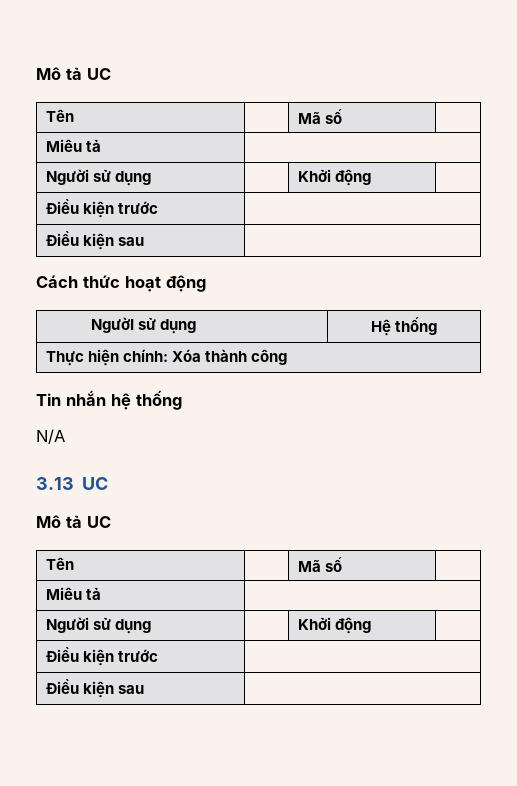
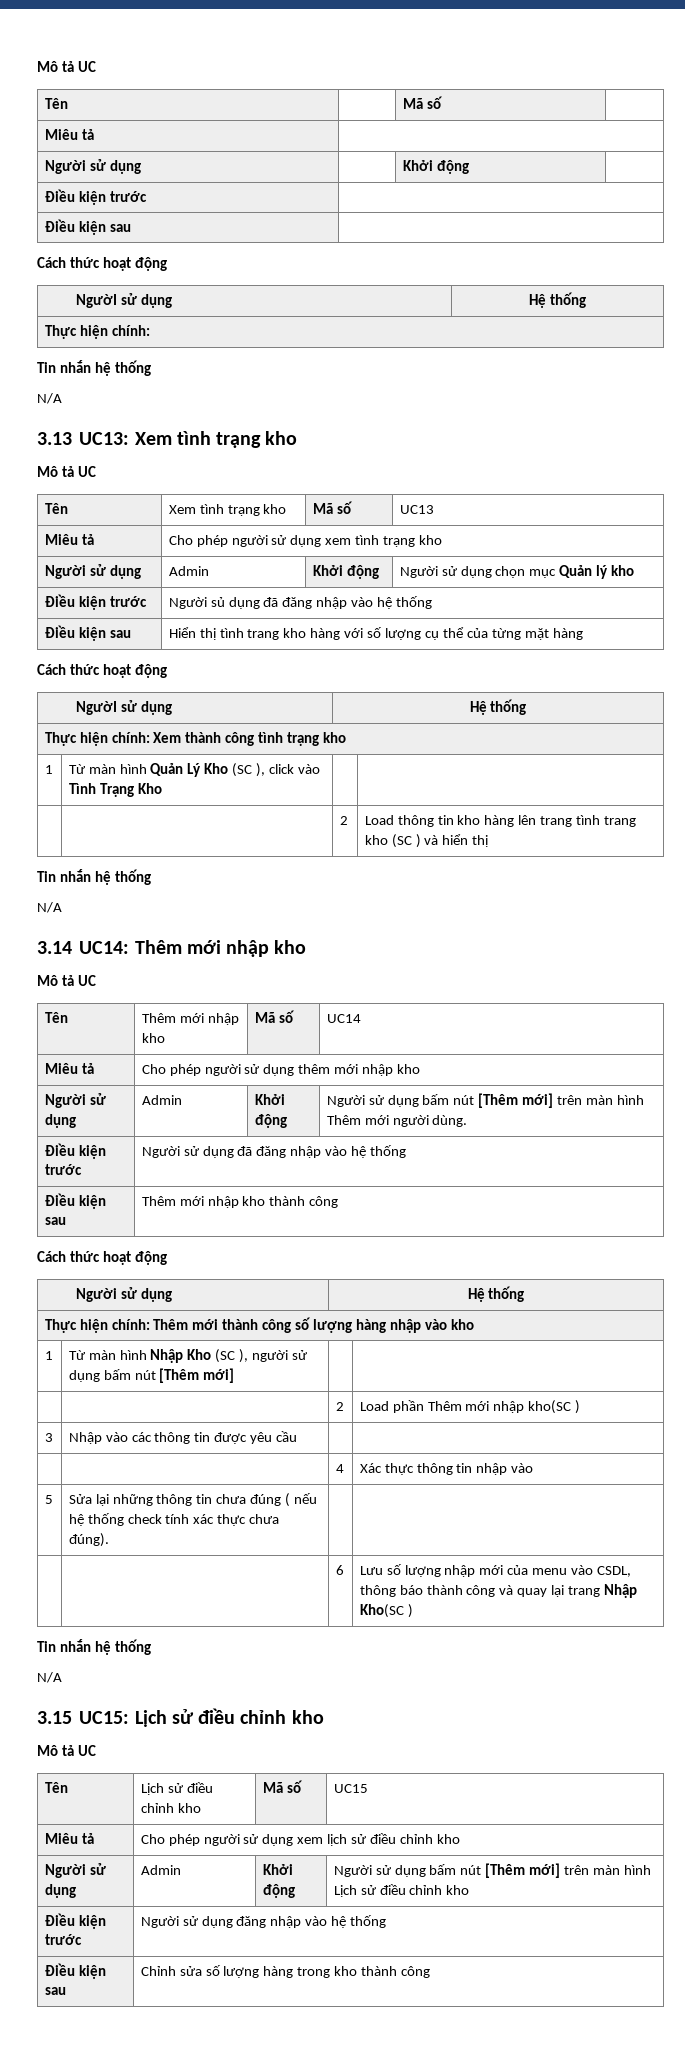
[172,349,288,365] Xóa thành công -> (150, 330) none
[82,477,109,490] [36,515,111,528] [46,557,75,570] [298,557,343,572] [46,587,102,600] [46,617,152,634] [298,617,372,634] [46,647,159,666] [46,679,145,698] UC // Mô tả UC // Tên | | Mã số | // Miêu tả | // Người sử dụng | | Khởi động | // Điều kiện trước | // Điều kiện sau | -> [79,431,298,448] [37,466,96,477] [44,503,68,514] [168,504,287,516] [312,501,353,514] [399,505,434,514] [44,534,94,545] [168,535,443,547] [44,564,141,579] [168,566,209,576] [312,565,379,579] [399,565,635,579] [44,594,147,610] [168,596,433,609] [44,625,131,641] [168,627,583,640] [37,664,167,678] [76,700,173,715] [469,699,527,715] [44,732,347,746] [44,765,53,774] [68,763,320,777] [68,783,162,797] [339,816,348,825] [364,815,637,827] [364,834,489,848] [37,869,151,885] [37,902,62,913] [37,940,307,957] [37,975,96,986] [44,1012,68,1023] [141,1013,239,1025] [141,1033,165,1043] [254,1010,295,1023] [326,1014,361,1023] [44,1063,94,1074] [141,1064,421,1076] [44,1093,106,1108] [44,1114,76,1128] [141,1095,182,1105] [254,1094,285,1105] [254,1114,287,1128] [326,1093,644,1108] [326,1115,468,1127] [44,1143,106,1159] [44,1164,82,1175] [141,1145,407,1158] [44,1193,106,1209] [44,1217,66,1225] [141,1196,339,1208] [37,1251,167,1265] [76,1287,173,1302] [467,1286,525,1302] [44,1317,474,1333] [44,1351,53,1360] [68,1349,309,1363] [68,1368,235,1383] [335,1402,344,1411] [359,1400,581,1414] [44,1433,53,1442] [68,1431,298,1444] [335,1464,344,1473] [359,1463,534,1475] [44,1495,53,1504] [68,1493,318,1507] [68,1513,280,1526] [68,1533,109,1547] [335,1565,344,1575] [359,1564,632,1577] [359,1584,638,1598] [359,1604,413,1618] [37,1639,151,1655] [37,1672,62,1683] [37,1708,324,1727] [37,1745,96,1756] [44,1782,68,1793] [140,1782,213,1795] [140,1803,201,1813] [262,1780,303,1793] [333,1784,368,1793] [44,1833,94,1844] [140,1833,460,1846] [44,1863,106,1878] [44,1884,76,1898] [140,1865,181,1875] [262,1864,293,1875] [262,1884,295,1898] [333,1863,651,1878] [333,1884,470,1897] [44,1913,106,1929] [44,1934,82,1945] [140,1915,387,1928] [44,1963,106,1979] [44,1987,66,1995] [140,1965,431,1978] UC13: Xem tình trạng kho // Mô tả UC // Tên | Xem tình trạng kho | Mã số | UC13 // Miêu tả | Cho phép người sử dụng xem tình trạng kho // Người sử dụng | Admin | Khởi động | Người sử dụng chọn mục Quản lý kho // Điều kiện trước | Người sủ dụng đã đăng nhập vào hệ thống // Điều kiện sau | Hiển thị tình trang kho hàng với số lượng cụ thể của từng mặt hàng // Cách thức hoạt động // NgườI sử dụng | Hệ thống // Thực hiện chính: Xem thành công tình trạng kho // 1 | Từ màn hình Quản Lý Kho (SC ), click vào Tình Trạng Kho | | // | | 2 | Load thông tin kho hàng lên trang tình trang kho (SC ) và hiển thị // Tin nhắn hệ thống // N/A // 3.14 UC14: Thêm mới nhập kho // Mô tả UC // Tên | Thêm mới nhập kho | Mã số | UC14 // Miêu tả | Cho phép người sử dụng thêm mới nhập kho // Người sử dụng | Admin | Khởi động | Người sử dụng bấm nút [Thêm mới] trên màn hình Thêm mới người dùng. // Điều kiện trước | Người sử dụng đã đăng nhập vào hệ thống // Điều kiện sau | Thêm mới nhập kho thành công // Cách thức hoạt động // Người sử dụng | Hệ thống // Thực hiện chính: Thêm mới thành công số lượng hàng nhập vào kho // 1 | Từ màn hình Nhập Kho (SC ), người sử dụng bấm nút [Thêm mới] | | // | | 2 | Load phần Thêm mới nhập kho(SC ) // 3 | Nhập vào các thông tin được yêu cầu | | // | | 4 | Xác thực thông tin nhập vào // 5 | Sửa lại những thông tin chưa đúng ( nếu hệ thống check tính xác thực chưa đúng). | | // | | 6 | Lưu số lượng nhập mới của menu vào CSDL, thông báo thành công và quay lại trang Nhập Kho(SC ) // Tin nhắn hệ thống // N/A // 3.15 UC15: Lịch sử điều chỉnh kho // Mô tả UC // Tên | Lịch sử điều chỉnh kho | Mã số | UC15 // Miêu tả | Cho phép người sử dụng xem lịch sử điều chỉnh kho // Người sử dụng | Admin | Khởi động | Người sử dụng bấm nút [Thêm mới] trên màn hình Lịch sử điều chỉnh kho // Điều kiện trước | Người sử dụng đăng nhập vào hệ thống // Điều kiện sau | Chỉnh sửa số lượng hàng trong kho thành công

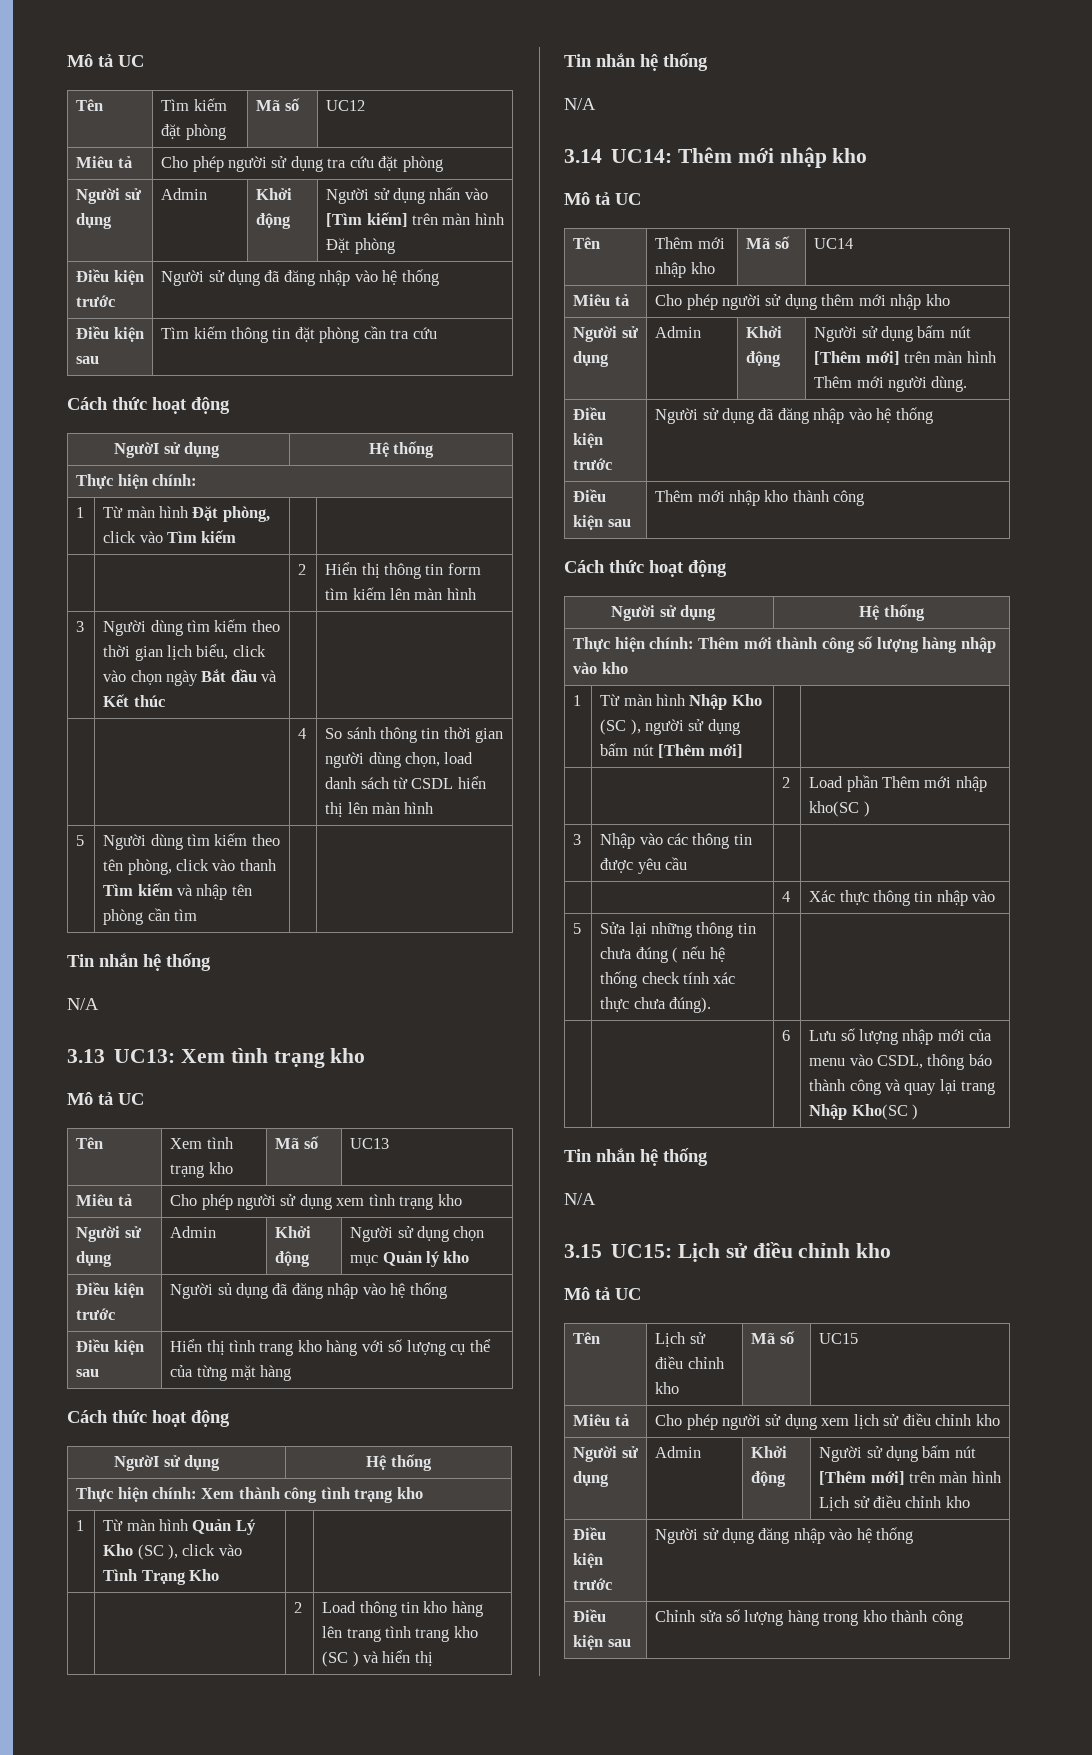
[37,61,96,72] [44,98,68,109] [402,96,443,109] [44,129,94,140] [44,159,141,174] [402,160,469,174] [44,189,147,205] [44,219,131,235] Mô tả UC // Tên | | Mã số | // Miêu tả | // Người sử dụng | | Khởi động | // Điều kiện trước | // Điều kiện sau | -> [67,54,144,67] [76,99,104,111] [161,98,227,111] [161,124,226,140] [256,98,300,111] [326,100,366,111] [76,156,132,168] [161,156,443,172] [76,188,142,204] [76,213,113,229] [161,188,208,200] [256,188,293,200] [256,213,292,229] [326,187,488,204] [326,212,505,227] [326,238,395,254] [76,269,144,285] [76,295,116,307] [161,269,439,286] [76,326,144,342] [76,356,100,364] [161,326,437,343] Mô tả UC // Tên | Tìm kiếm đặt phòng | Mã số | UC12 // Miêu tả | Cho phép người sử dụng tra cứu đặt phòng // Người sử dụng | Admin | Khởi động | Người sử dụng nhấn vào [Tìm kiếm] trên màn hình Đặt phòng // Điều kiện trước | Người sử dụng đã đăng nhập vào hệ thống // Điều kiện sau | Tìm kiếm thông tin đặt phòng cần tra cứu
(150, 330) none -> [76,507,85,518] [103,506,270,522] [103,530,237,543] [298,564,307,575] [325,562,481,579] [325,587,477,600] [76,621,85,632] [103,619,280,636] [103,644,266,661] [103,669,278,686] [103,694,165,707] [298,728,307,739] [325,727,504,743] [325,752,474,768] [325,776,486,789] [325,802,435,817] [76,835,85,846] [103,833,280,850] [103,859,277,875] [103,883,252,900] [103,908,197,925] // 1 | Từ màn hình Đặt phòng, click vào Tìm kiếm | | // | | 2 | Hiển thị thông tin form tìm kiếm lên màn hình // 3 | Người dùng tìm kiếm theo thời gian lịch biểu, click vào chọn ngày Bắt đầu và Kết thúc | | // | | 4 | So sánh thông tin thời gian người dùng chọn, load danh sách từ CSDL hiển thị lên màn hình // 5 | Người dùng tìm kiếm theo tên phòng, click vào thanh Tìm kiếm và nhập tên phòng cần tìm | |

